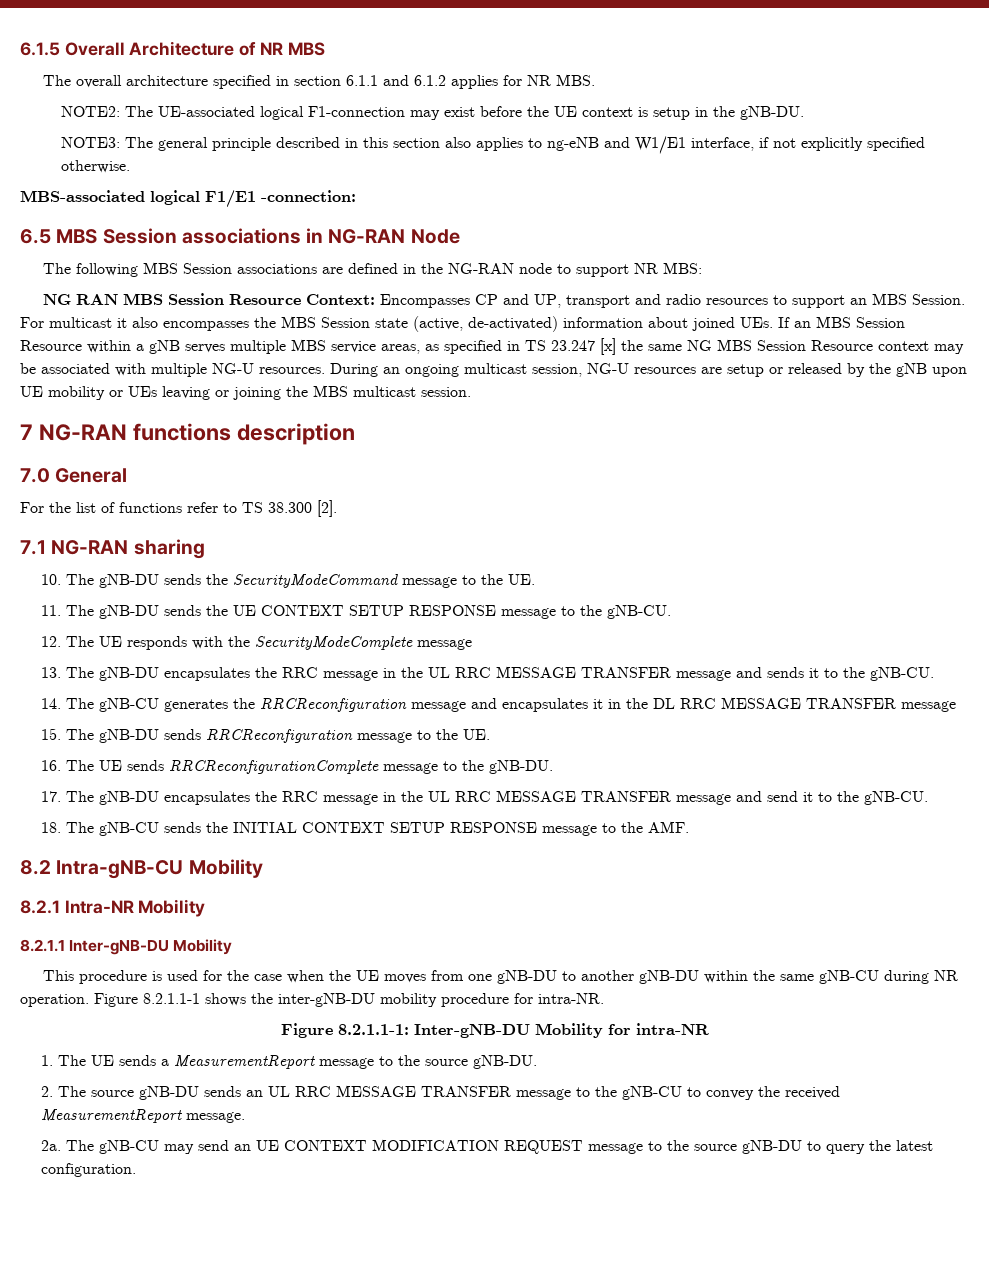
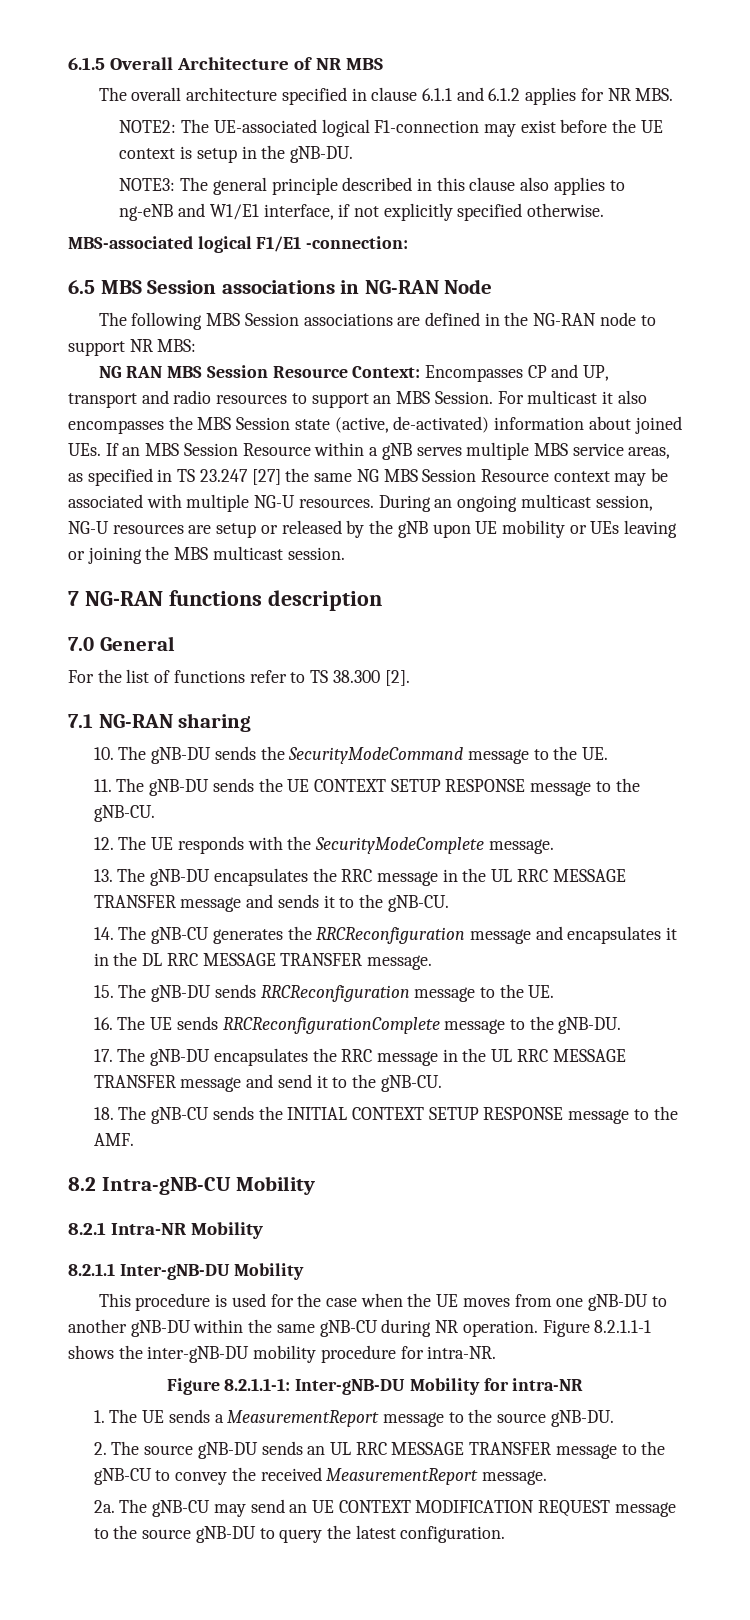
[294,76,342,86] section -> [371,87,418,101] clause
[393,138,441,148] section -> [469,177,516,191] clause
[600,338,616,355] [x] -> [251,469,281,485] [27]
[416,639,472,650] message -> [488,839,554,854] message.
[900,701,956,712] message -> [367,955,433,970] message.

